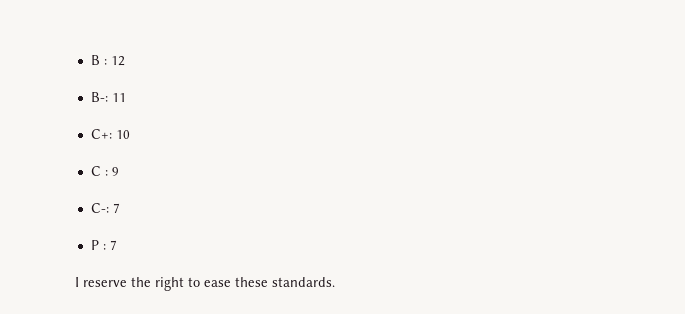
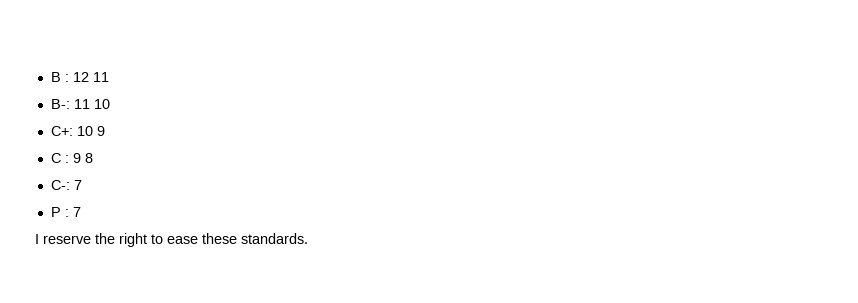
(125, 61) none -> [92,72,109,82] 11
(126, 97) none -> [93,99,110,109] 10
(130, 134) none -> [96,126,105,136] 9
(119, 171) none -> [84,153,93,163] 8

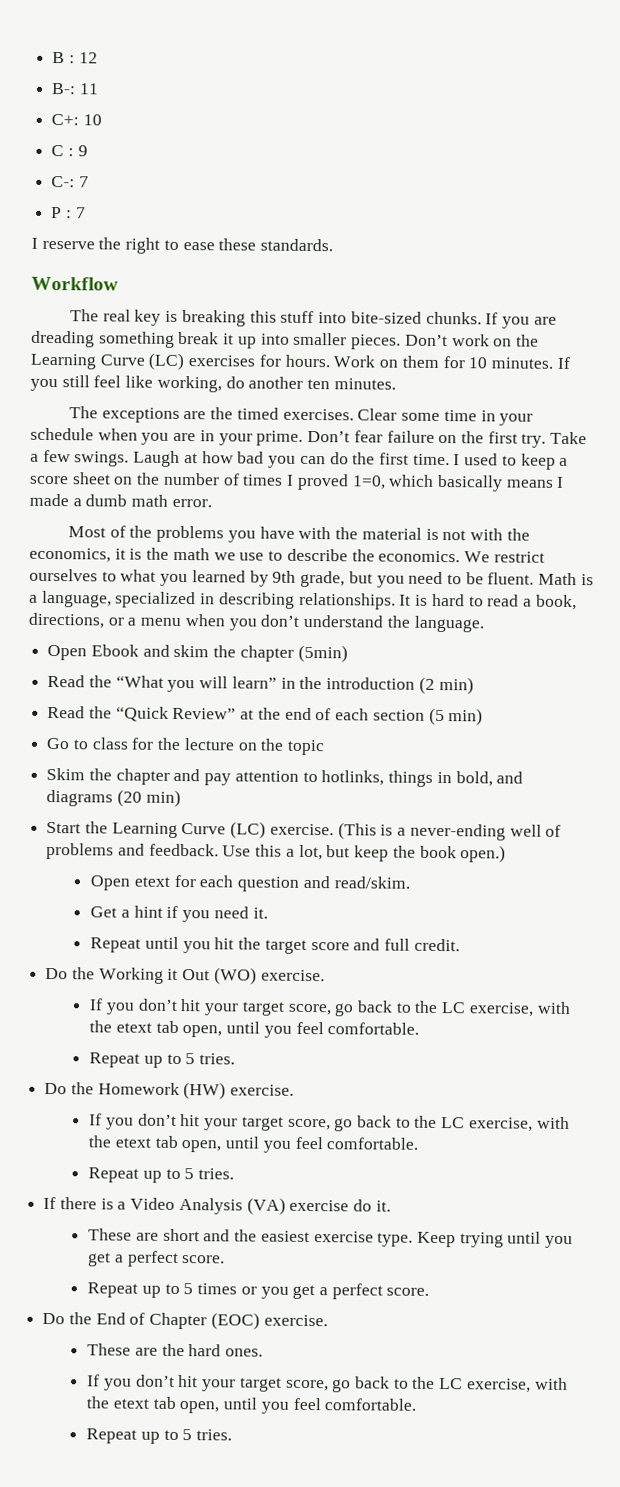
[92,72,109,82] 11 -> (98, 58) none
[93,99,110,109] 10 -> (99, 89) none
[96,126,105,136] 9 -> (102, 120) none
[84,153,93,163] 8 -> (88, 151) none
(308, 238) none -> [31,276,118,291] [70,309,557,329] [31,330,539,350] [30,352,570,371] [30,375,396,393] [69,406,534,426] [30,427,588,448] [30,449,569,470] [29,472,565,492] [29,493,212,508] [68,525,530,543] [29,547,545,563] [29,568,594,588] [29,590,577,611] [28,612,484,633] [47,644,348,663] [47,674,474,695] [47,705,484,726] [46,737,326,756] [46,767,524,787] [46,789,181,808] [46,821,562,841] [46,842,507,863] [90,874,410,892] [90,905,268,923] [90,936,460,954] [45,967,325,985] [89,998,571,1017] [89,1020,420,1038] [89,1052,236,1068] [44,1082,295,1100] [89,1113,570,1132] [88,1135,419,1153] [88,1167,235,1183] [43,1196,391,1215] [88,1228,574,1249] [87,1250,226,1268] [87,1282,430,1300] [42,1312,328,1330] [87,1343,264,1357] [87,1374,568,1393] [86,1396,417,1414] [86,1428,233,1444] // Workflow // The real key is breaking this stuff into bite-sized chunks. If you are dreading something break it up into smaller pieces. Don’t work on the Learning Curve (LC) exercises for hours. Work on them for 10 minutes. If you still feel like working, do another ten minutes. // The exceptions are the timed exercises. Clear some time in your schedule when you are in your prime. Don’t fear failure on the first try. Take a few swings. Laugh at how bad you can do the first time. I used to keep a score sheet on the number of times I proved 1=0, which basically means I made a dumb math error. // Most of the problems you have with the material is not with the economics, it is the math we use to describe the economics. We restrict ourselves to what you learned by 9th grade, but you need to be fluent. Math is a language, specialized in describing relationships. It is hard to read a book, directions, or a menu when you don’t understand the language. // Open Ebook and skim the chapter (5min) // Read the “What you will learn” in the introduction (2 min) // Read the “Quick Review” at the end of each section (5 min) // Go to class for the lecture on the topic // Skim the chapter and pay attention to hotlinks, things in bold, and diagrams (20 min) // Start the Learning Curve (LC) exercise. (This is a never-ending well of problems and feedback. Use this a lot, but keep the book open.) // Open etext for each question and read/skim. // Get a hint if you need it. // Repeat until you hit the target score and full credit. // Do the Working it Out (WO) exercise. // If you don’t hit your target score, go back to the LC exercise, with the etext tab open, until you feel comfortable. // Repeat up to 5 tries. // Do the Homework (HW) exercise. // If you don’t hit your target score, go back to the LC exercise, with the etext tab open, until you feel comfortable. // Repeat up to 5 tries. // If there is a Video Analysis (VA) exercise do it. // These are short and the easiest exercise type. Keep trying until you get a perfect score. // Repeat up to 5 times or you get a perfect score. // Do the End of Chapter (EOC) exercise. // These are the hard ones. // If you don’t hit your target score, go back to the LC exercise, with the etext tab open, until you feel comfortable. // Repeat up to 5 tries.

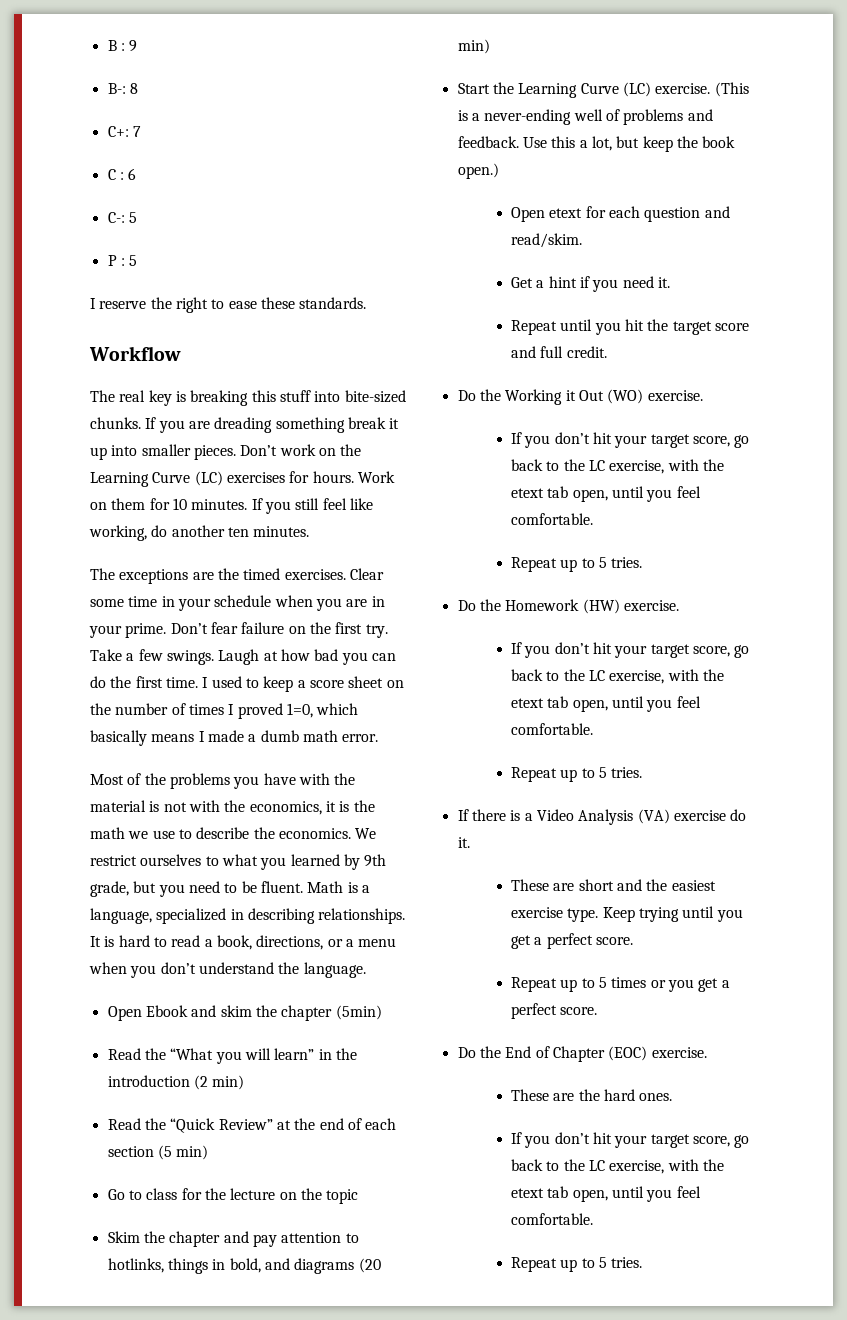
[78,52,98,64] 12 -> [129,40,138,52] 9
[78,83,99,95] 11 -> [129,83,138,94] 8
[82,114,102,126] 10 -> [132,126,141,137] 7
[77,145,88,157] 9 -> [128,168,137,180] 6
[78,176,89,188] 7 -> [128,212,137,223] 5
[75,207,86,219] 7 -> [129,255,138,266] 5

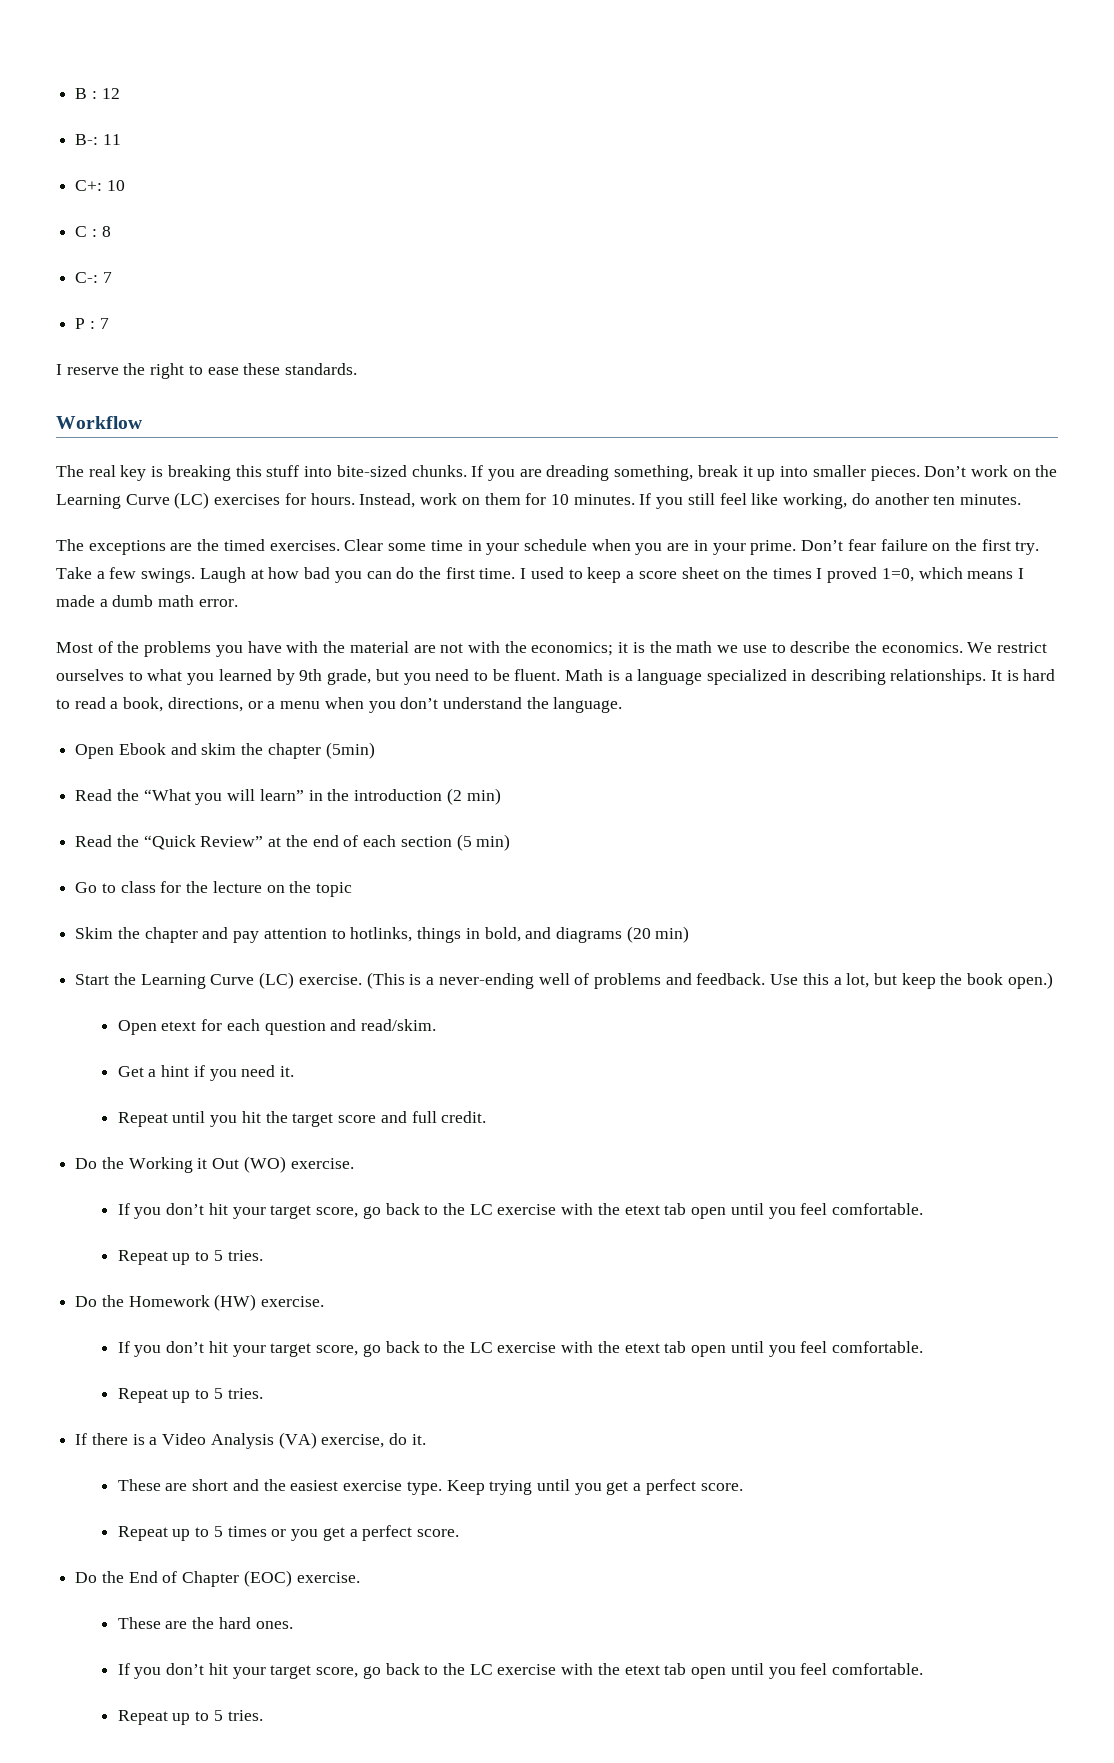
[129,40,138,52] 9 -> [101,88,120,99] 12
[129,83,138,94] 8 -> [102,134,121,145] 11
[132,126,141,137] 7 -> [106,180,125,191] 10
[128,168,137,180] 6 -> [101,226,111,237] 8
[128,212,137,223] 5 -> [102,272,112,283] 7
[129,255,138,266] 5 -> [99,318,109,329] 7
[275,417,345,433] something -> [614,465,694,481] something,
[357,471,395,483] Work -> [359,493,458,508] Instead, work
[115,703,186,715] number of -> (768, 573) none
[90,730,147,746] basically -> (963, 573) none
[149,801,160,812] is -> [413,645,436,653] are
[249,801,322,815] economics, -> [531,642,614,656] economics;
[90,908,152,924] language, -> [637,669,703,685] language
[609,459,724,474] [510,486,608,502] exercise, with the etext tab open, -> [497,1203,727,1219] exercise with the etext tab open
[609,669,724,684] [510,696,608,712] exercise, with the etext tab open, -> [497,1341,727,1357] exercise with the etext tab open
[673,810,726,821] exercise -> [321,1434,385,1448] exercise,
[609,1159,724,1174] [510,1186,608,1202] exercise, with the etext tab open, -> [497,1663,727,1679] exercise with the etext tab open

